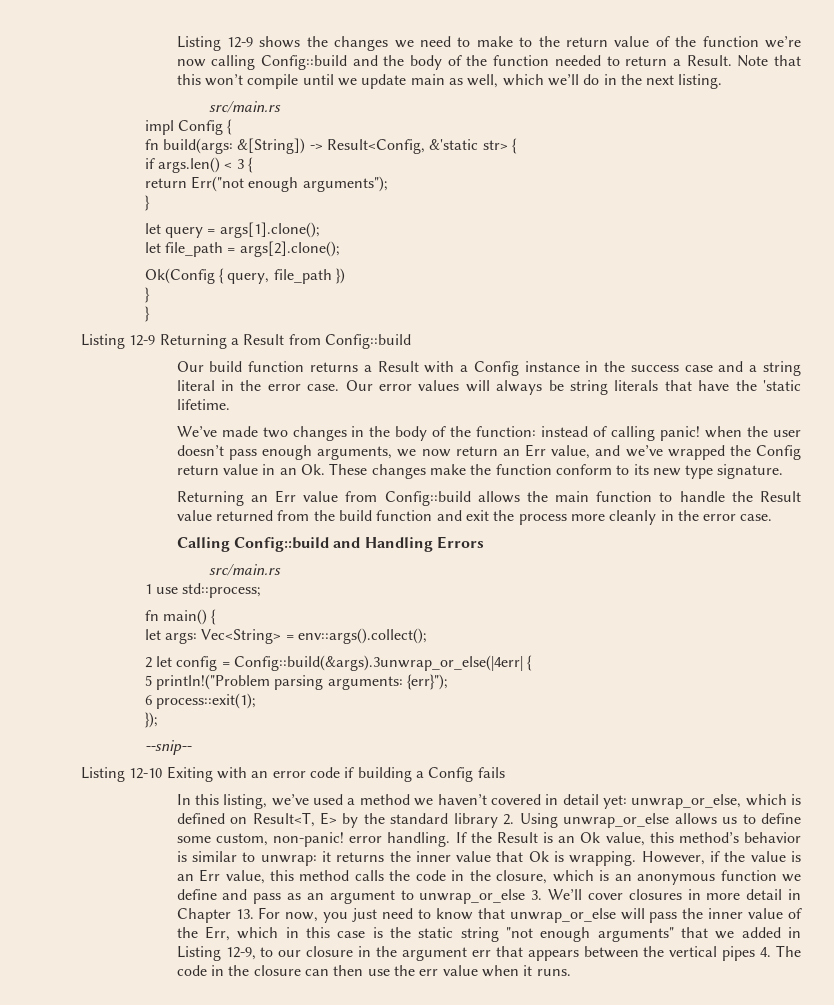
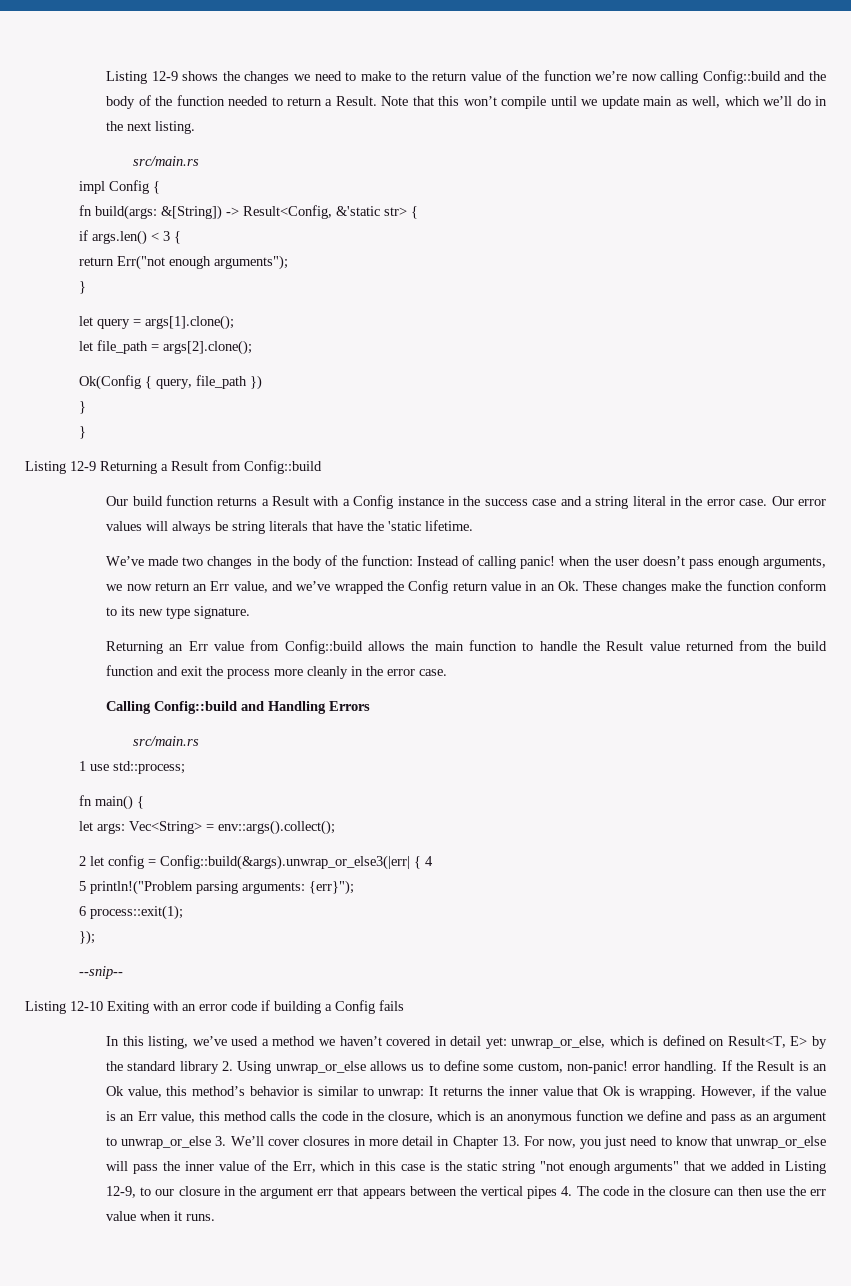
[541,426,589,437] instead -> [417,556,460,566] Instead
[234,655,533,671] Config::build(&args).3unwrap_or_else(|4err| { -> [160,855,434,870] Config::build(&args).unwrap_or_else3(|err| { 4
[321,851,331,862] it -> [429,1086,439,1096] It

